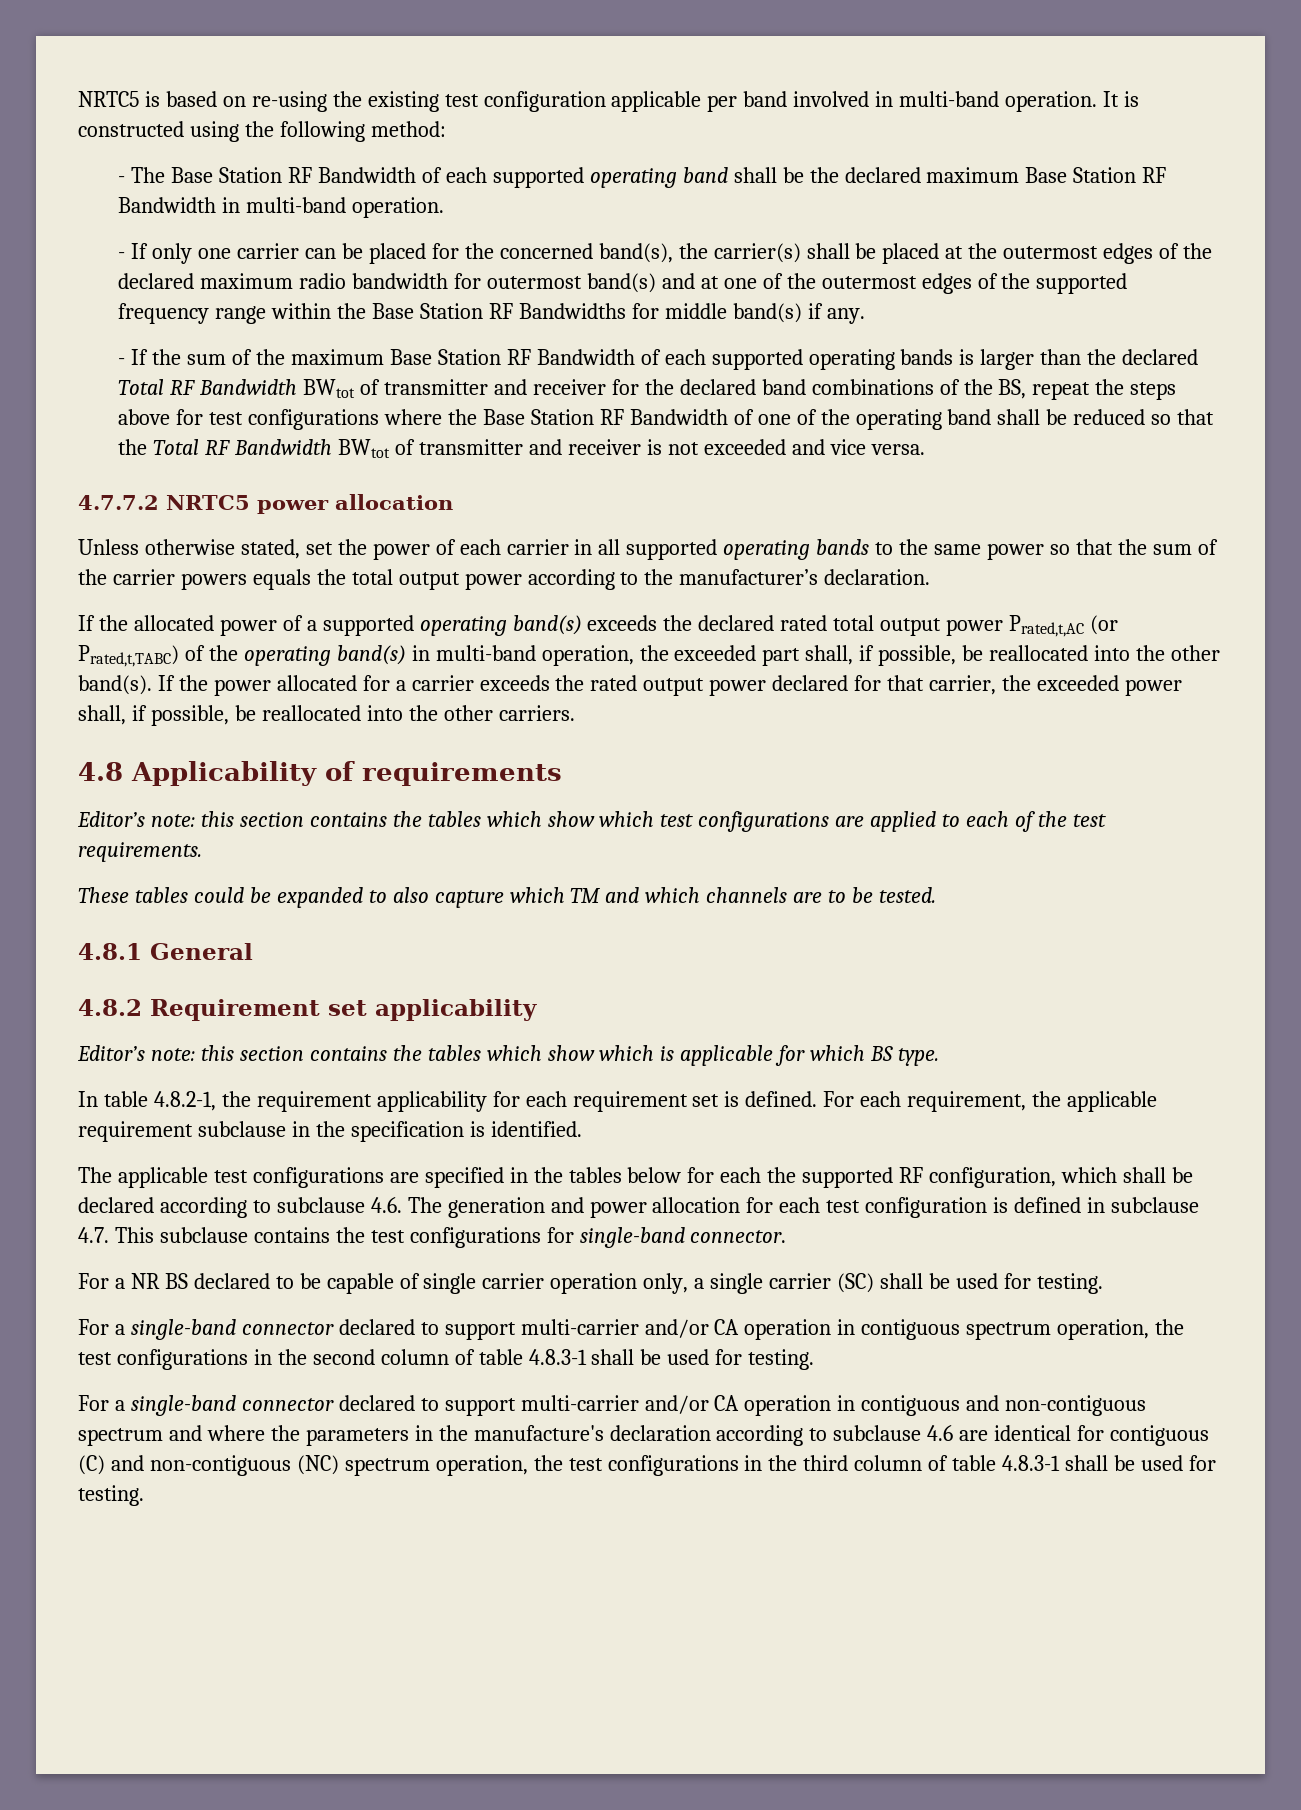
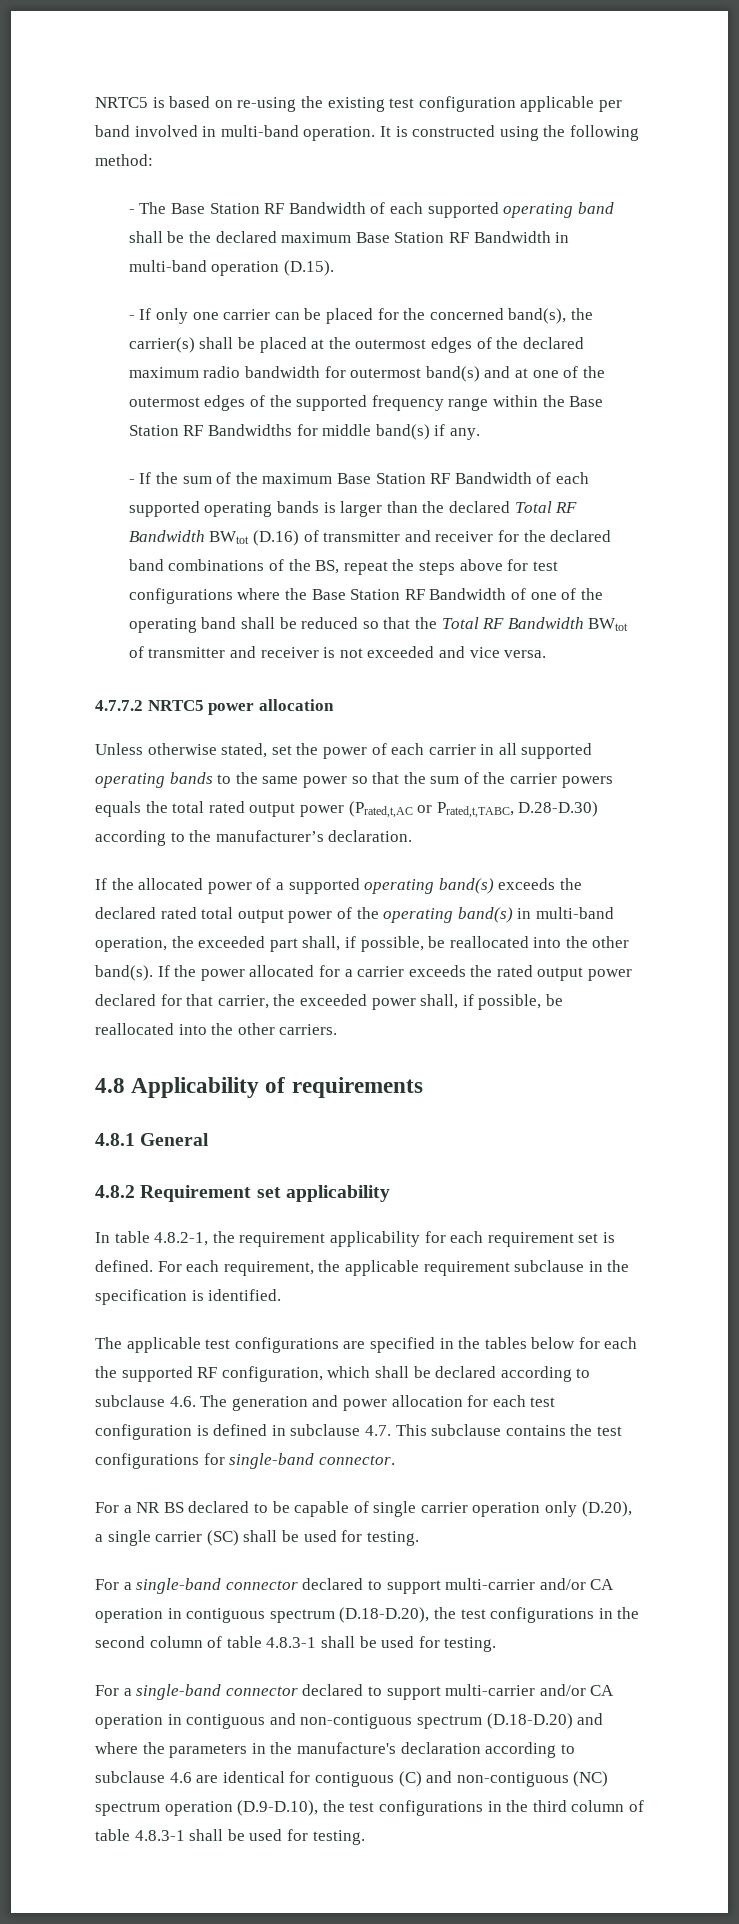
[352,197,445,218] operation. -> [211,260,335,276] operation (D.15).
(356, 388) none -> [253,530,300,546] (D.16)
[398,572,522,590] output power -> [208,801,599,818] rated output power (Prated,t,AC or Prated,t,TABC, D.28-D.30)
[1009,615,1118,637] [78,645,179,667] Prated,t,AC (or Prated,t,TABC) -> (333, 917) none
[77,811,1106,832] [78,842,202,862] [78,887,937,908] // Editor’s note: this section contains the tables which show which test configurations are applied to each of the test requirements. // These tables could be expanded to also capture which TM and which channels are to be tested. -> (423, 1087) none
[77,1045,940,1066] // Editor’s note: this section contains the tables which show which is applicable for which BS type. -> (390, 1193) none
[643,1273,689,1294] only, -> [545,1501,632,1517] only (D.20),
[1057,1319,1150,1340] operation, -> [339,1607,430,1623] (D.18-D.20),
(163, 1437) none -> [486,1713,573,1729] (D.18-D.20)
[435,1455,528,1476] operation, -> [164,1800,319,1816] operation (D.9-D.10),

